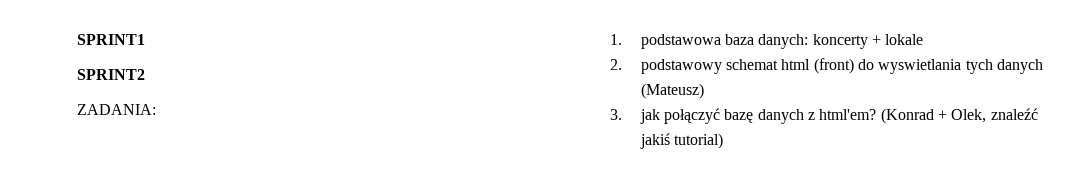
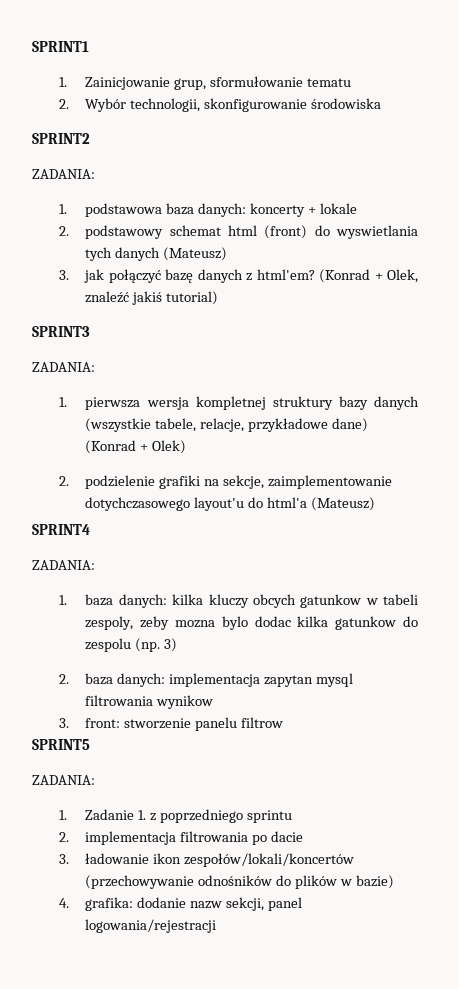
(145, 39) none -> [58,76,352,90] [58,98,382,112] // 1. Zainicjowanie grup, sformułowanie tematu // 2. Wybór technologii, skonfigurowanie środowiska
(724, 141) none -> [32,326,90,337] [32,362,95,372] [58,396,420,410] [85,418,369,432] [85,440,187,454] [58,475,393,489] [85,497,376,511] [32,524,90,535] [32,560,95,570] [58,594,419,608] [85,616,419,630] [85,638,178,652] [58,673,354,687] [85,695,214,709] [58,717,284,731] [32,739,90,750] [32,775,95,785] [58,809,293,823] [58,831,304,845] [58,853,355,867] [85,875,395,889] [58,897,303,911] [85,919,217,933] // SPRINT3 // ZADANIA: // 1. pierwsza wersja kompletnej struktury bazy danych (wszystkie tabele, relacje, przykładowe dane) (Konrad + Olek) // 2. podzielenie grafiki na sekcje, zaimplementowanie dotychczasowego layout'u do html'a (Mateusz) // SPRINT4 // ZADANIA: // 1. baza danych: kilka kluczy obcych gatunkow w tabeli zespoly, zeby mozna bylo dodac kilka gatunkow do zespolu (np. 3) // 2. baza danych: implementacja zapytan mysql filtrowania wynikow // 3. front: stworzenie panelu filtrow // SPRINT5 // ZADANIA: // 1. Zadanie 1. z poprzedniego sprintu // 2. implementacja filtrowania po dacie // 3. ładowanie ikon zespołów/lokali/koncertów (przechowywanie odnośników do plików w bazie) // 4. grafika: dodanie nazw sekcji, panel logowania/rejestracji

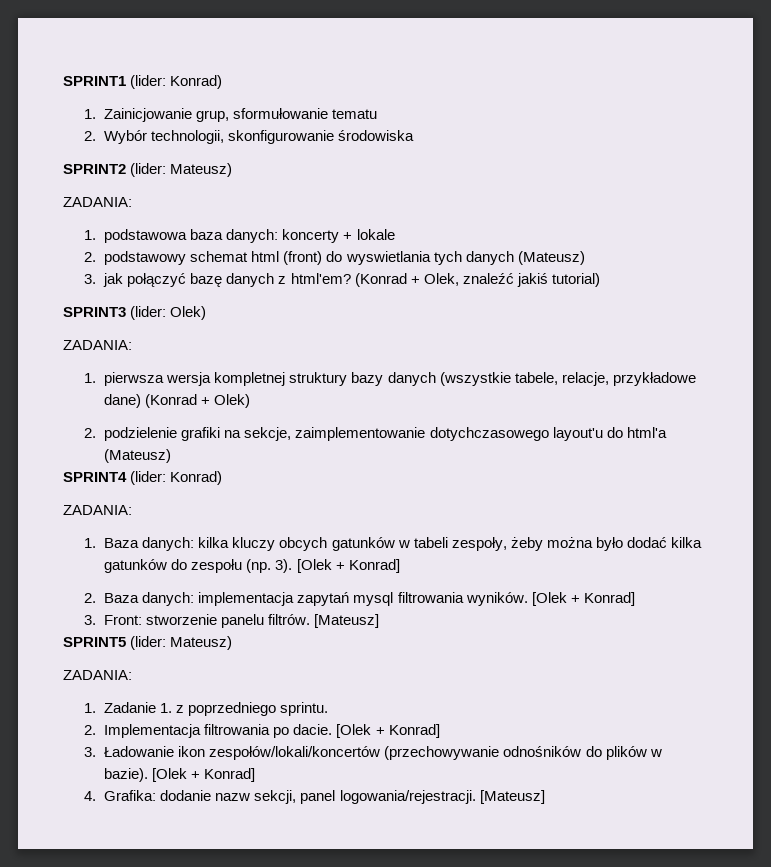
(89, 46) none -> [130,75,223,89] (lider: Konrad)
(90, 138) none -> [130,163,233,177] (lider: Mateusz)
(90, 331) none -> [130,306,207,320] (lider: Olek)
[32,560,95,570] [58,594,114,606] // ZADANIA: // 1. baza -> [130,471,223,485] [63,505,132,515] [83,538,140,548] (lider: Konrad) // ZADANIA: // 1. Baza
[300,594,362,608] gatunkow -> [331,537,395,551] gatunków
[85,616,419,630] [85,638,178,652] [58,673,114,685] zespoly, zeby mozna bylo dodac kilka gatunkow do zespolu (np. 3) // 2. baza -> [451,537,702,551] [104,559,400,573] [83,593,140,603] zespoły, żeby można było dodać kilka gatunków do zespołu (np. 3). [Olek + Konrad] // 2. Baza
[264,675,314,687] zapytan -> [297,592,350,606] zapytań
[156,695,214,709] [58,718,121,728] wynikow // 3. front: -> [465,592,635,606] [83,615,143,625] wyników. [Olek + Konrad] // 3. Front:
[241,717,284,728] filtrow -> [268,614,380,628] filtrów. [Mateusz]
(90, 744) none -> [130,636,233,650] (lider: Mateusz)
[247,810,293,823] [58,831,177,845] sprintu // 2. implementacja -> [280,702,329,716] [83,724,202,738] sprintu. // 2. Implementacja
[271,831,304,842] [58,853,150,864] dacie // 3. ładowanie -> [293,724,440,738] [83,746,175,757] dacie. [Olek + Konrad] // 3. Ładowanie
[356,875,395,889] bazie) -> [104,768,256,782] bazie). [Olek + Konrad]
[85,897,134,911] grafika: -> [104,790,157,801] Grafika:
[85,919,217,933] logowania/rejestracji -> [339,790,545,804] logowania/rejestracji. [Mateusz]

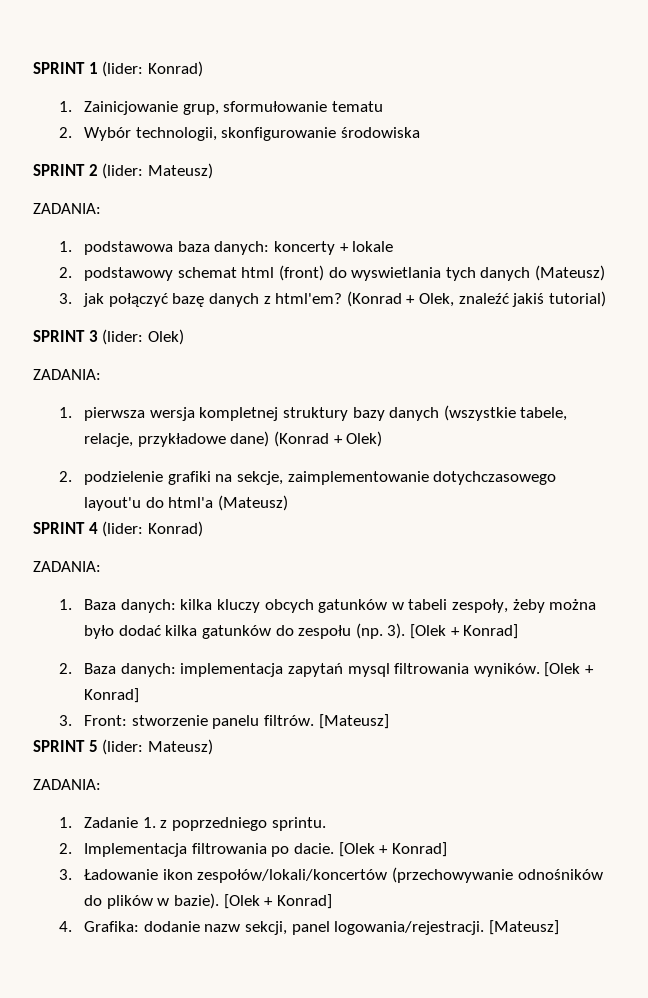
[63,76,126,86] SPRINT1 -> [33,62,98,74] SPRINT 1
[63,164,126,174] SPRINT2 -> [33,164,98,176] SPRINT 2
[63,307,126,317] SPRINT3 -> [33,330,98,342] SPRINT 3
[63,472,127,482] SPRINT4 -> [33,522,98,534] SPRINT 4
[63,637,126,647] SPRINT5 -> [33,740,98,752] SPRINT 5

